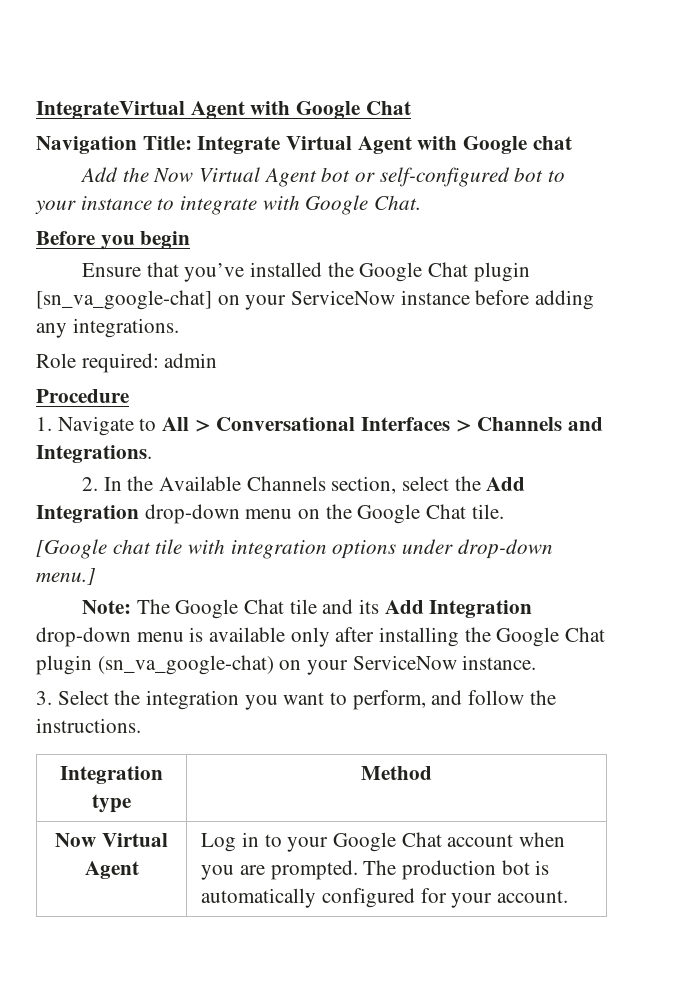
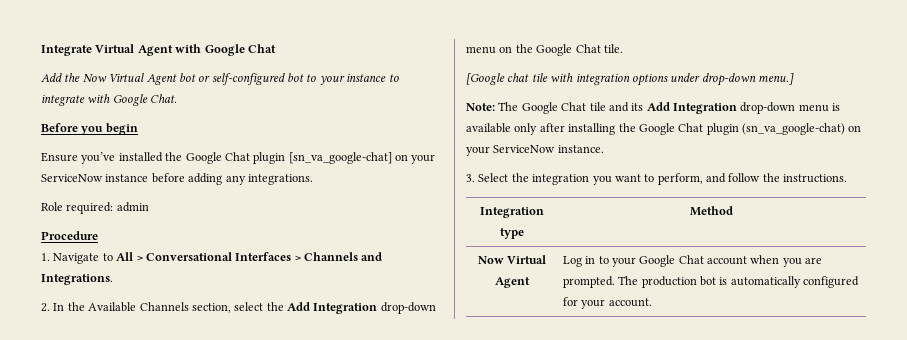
[36,101,411,119] [36,136,192,154] IntegrateVirtual Agent with Google Chat // Navigation Title: -> (41, 50) none
[532,136,572,150] chat -> [247,44,276,53] Chat
[146,262,179,277] that -> (78, 157) none

